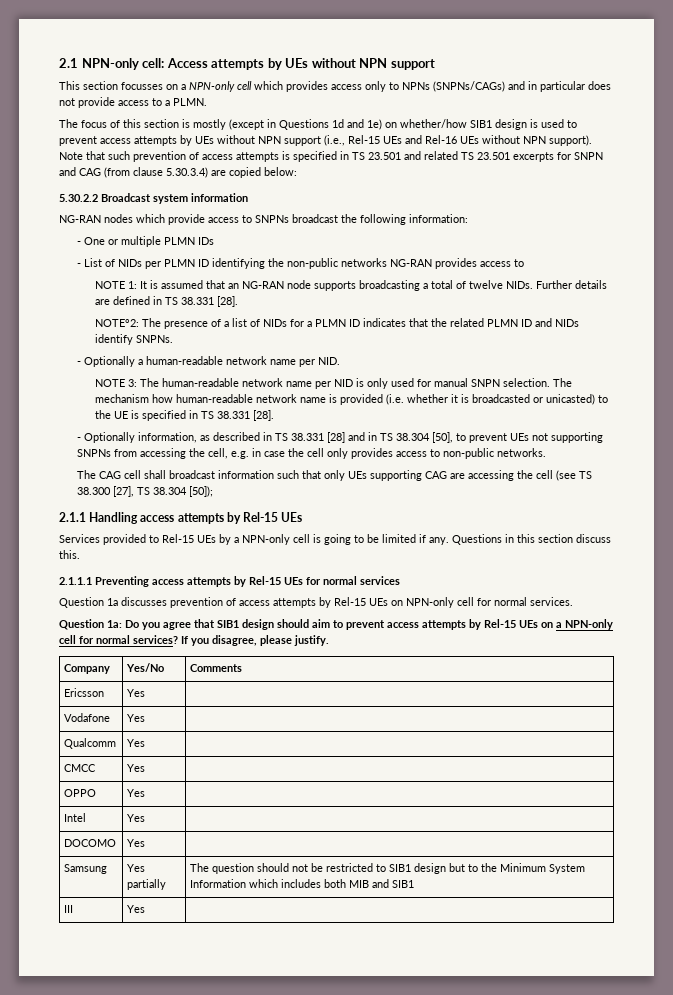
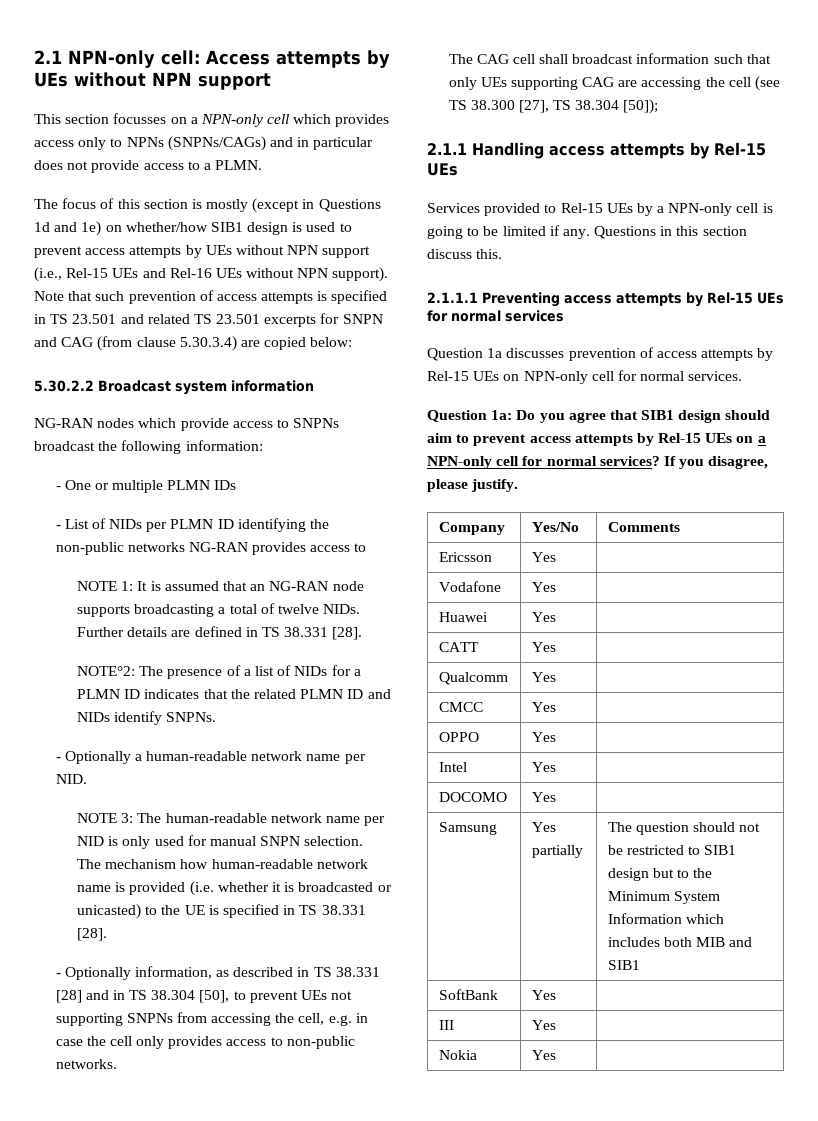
(146, 718) none -> [438,612,488,622] [531,612,556,622] [438,642,479,652] [531,642,556,652] // Huawei | Yes | // CATT | Yes |
(415, 884) none -> [438,989,498,1000] [531,990,556,1000] // SoftBank | Yes |
(146, 909) none -> [438,1050,477,1060] [531,1050,556,1060] // Nokia | Yes |

